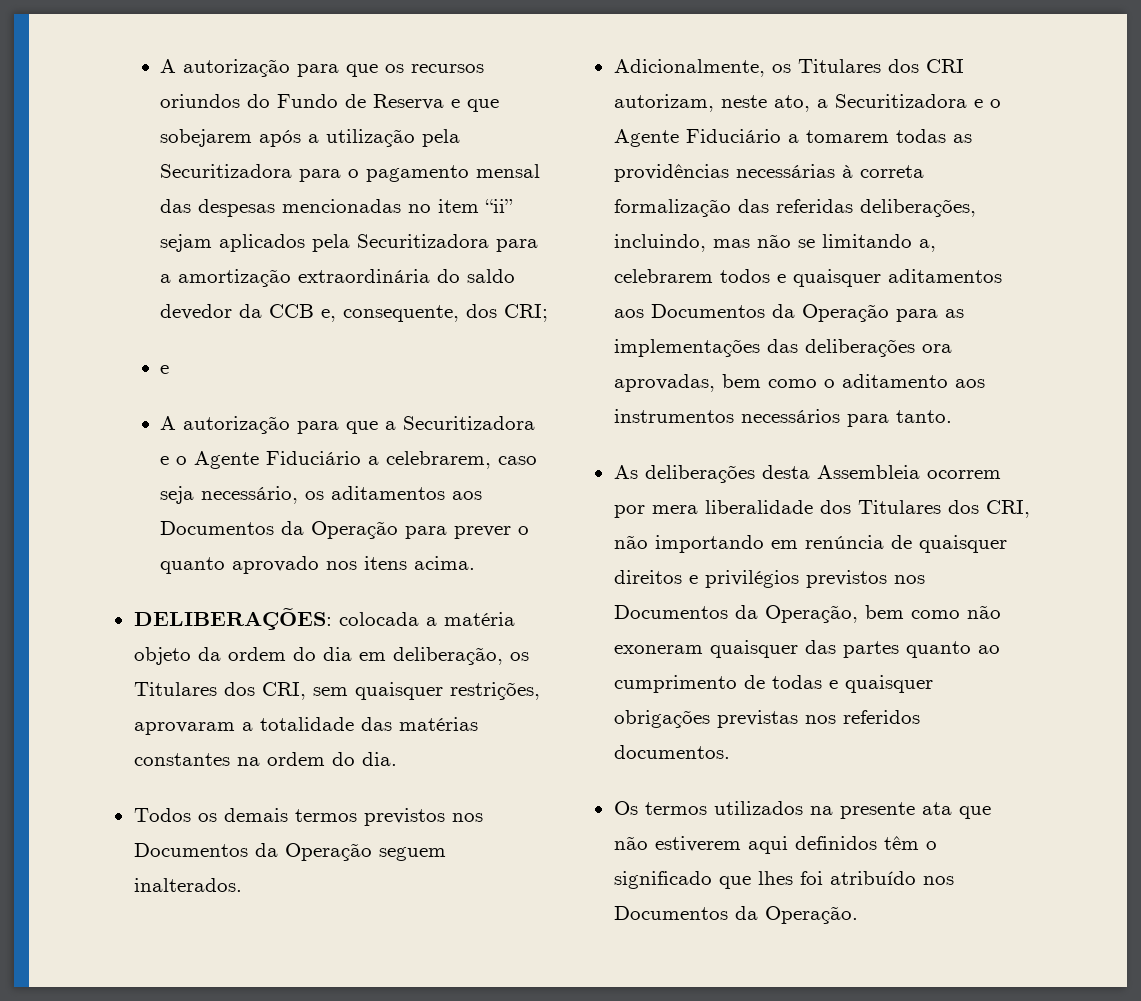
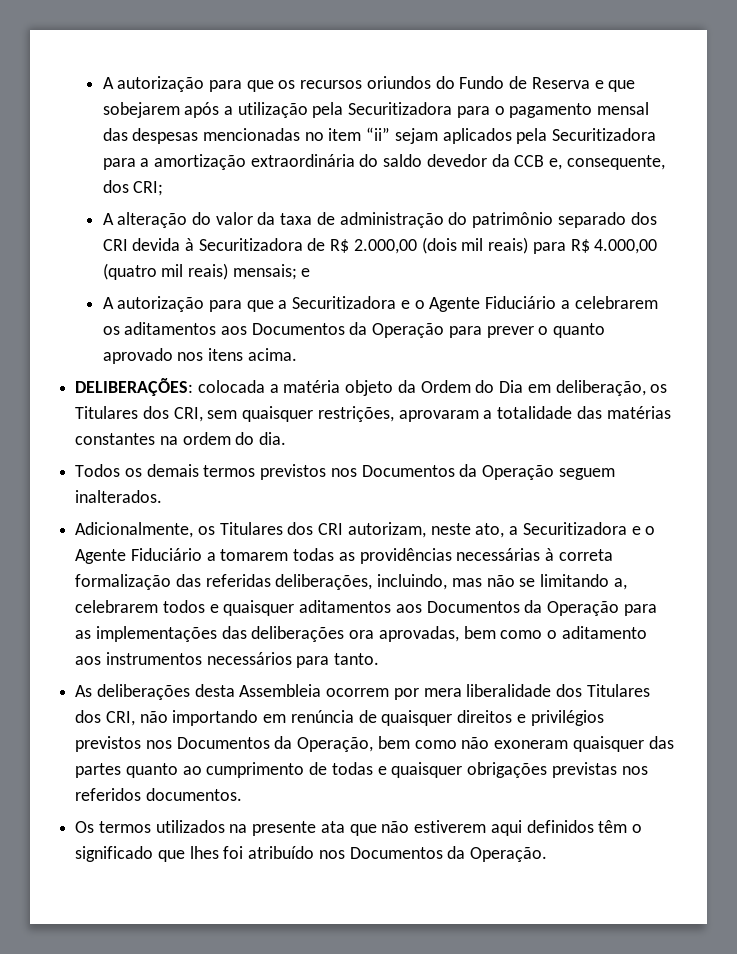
(548, 313) none -> [102,212,657,228] [102,237,658,254] [102,263,297,280] A alteração do valor da taxa de administração do patrimônio separado dos CRI devida à Securitizadora de R$ 2.000,00 (dois mil reais) para R$ 4.000,00 (quatro mil reais) mensais;
[385,451,537,469] [159,486,298,504] celebrarem, caso seja necessário, -> [574,296,658,309] celebrarem
[227,647,352,661] ordem do dia -> [420,380,524,393] Ordem do Dia

